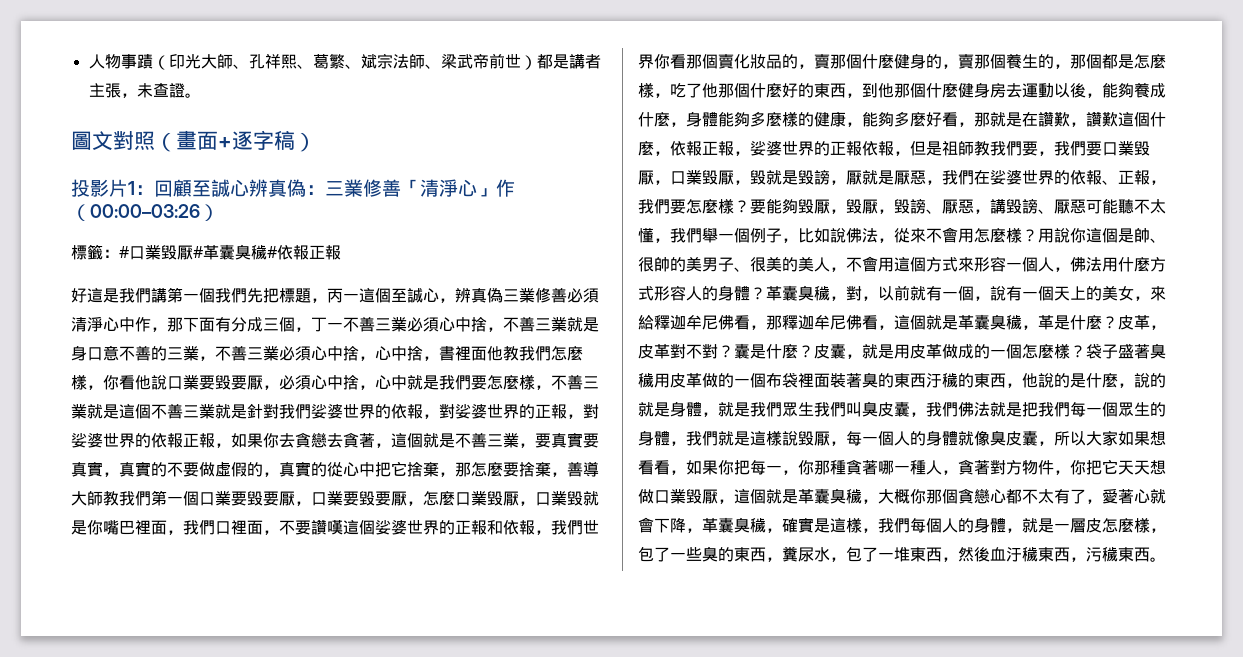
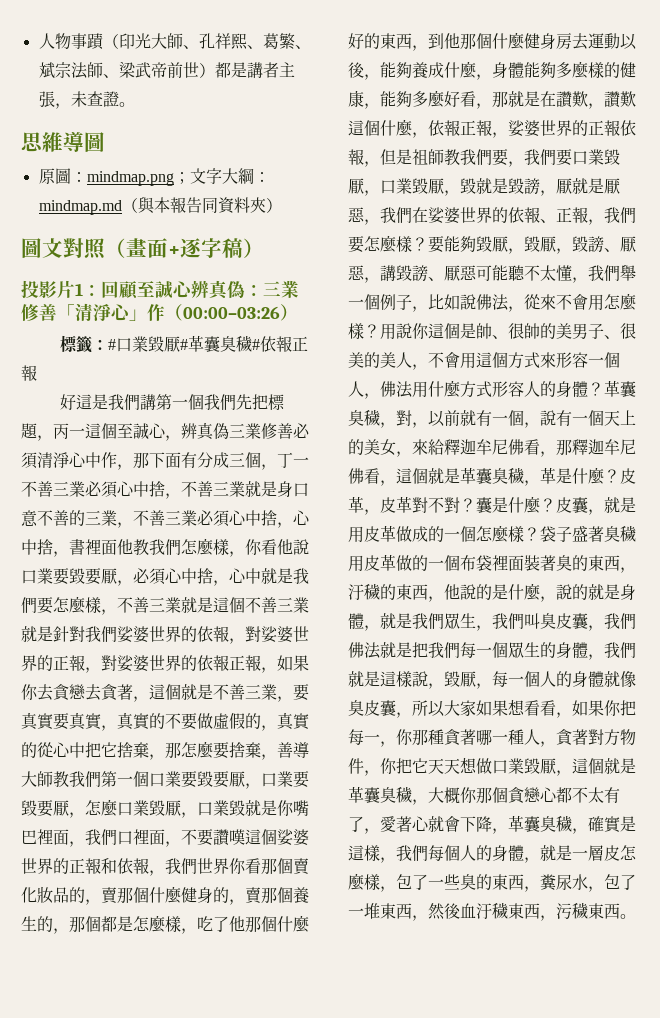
(201, 95) none -> [21,132,105,152] [38,168,270,186] [38,197,282,215] // 思維導圖 // 原圖：mindmap.png；文字大綱：mindmap.md（與本報告同資料夾）
(926, 380) none -> [620,567,636,573] ，
(814, 409) none -> [476,625,492,631] ，
(798, 438) none -> [428,683,444,689] ，

